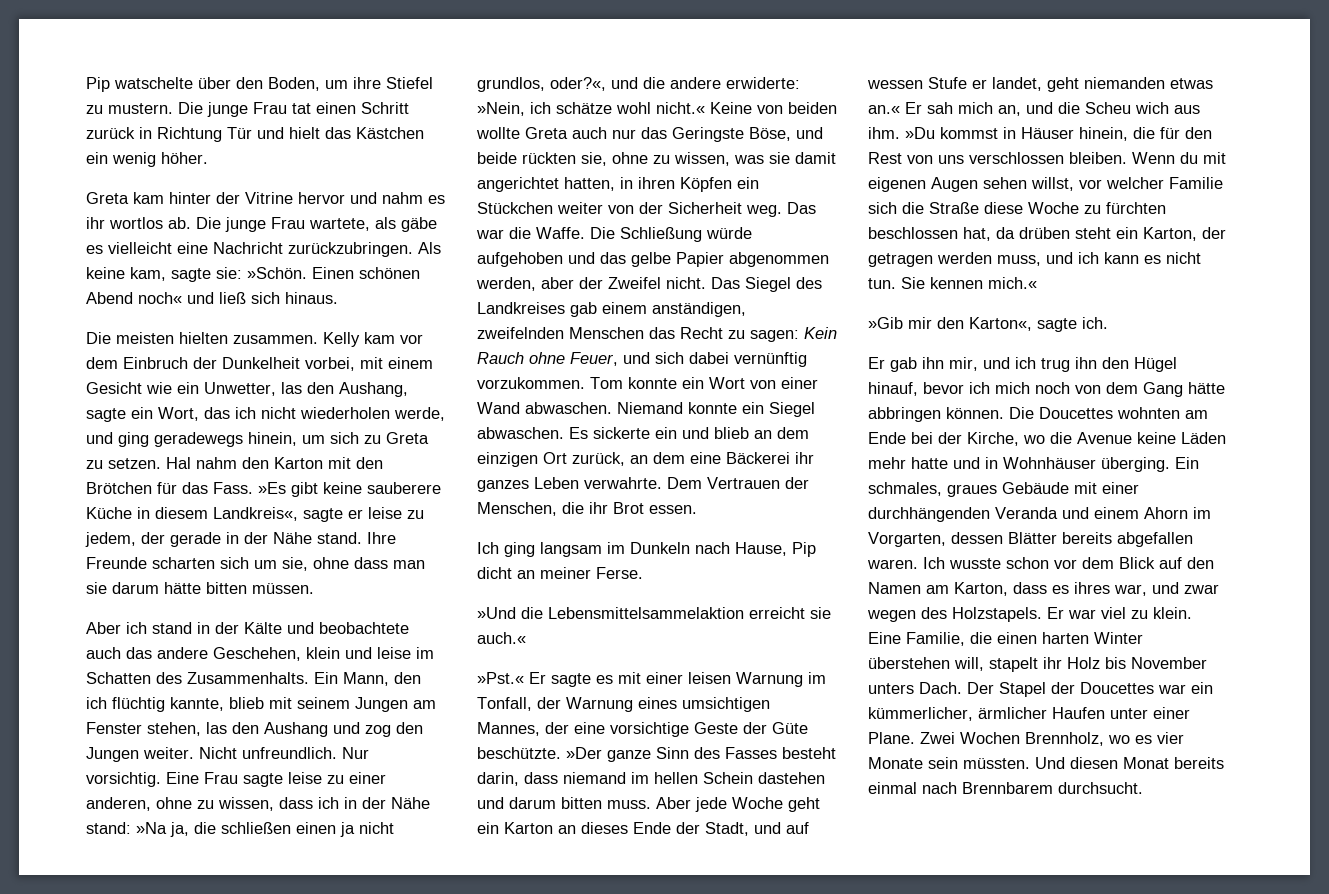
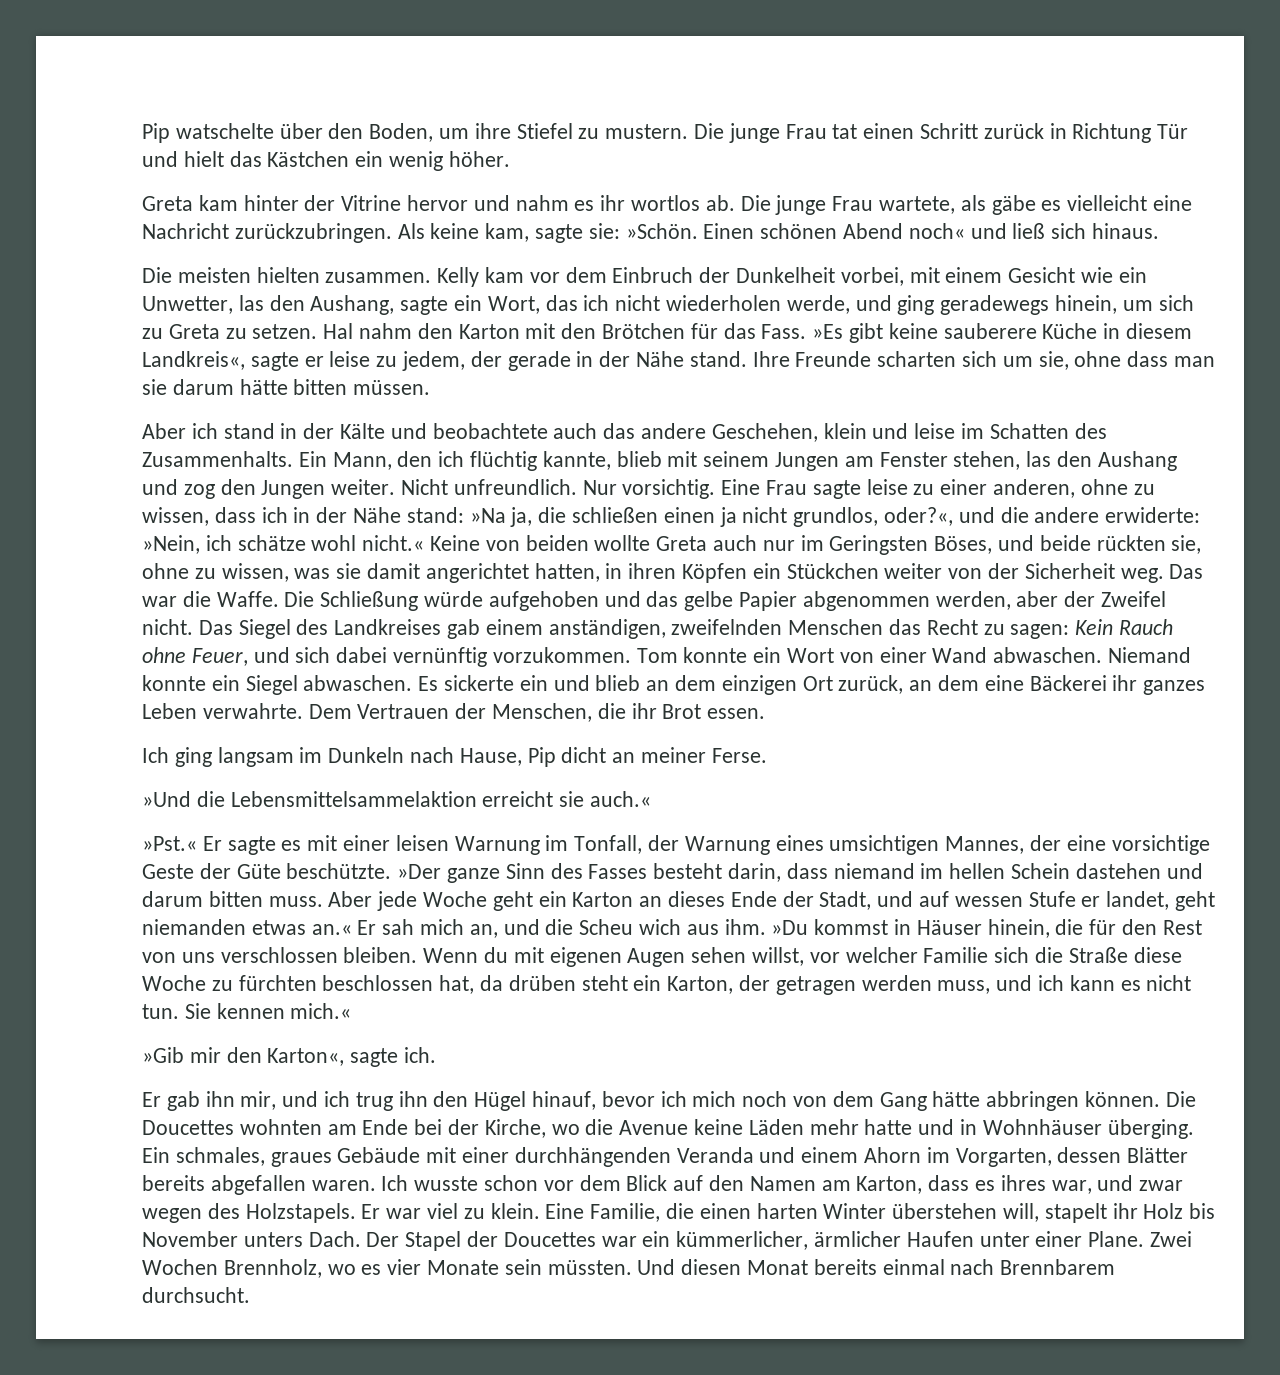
[641,127,791,142] das Geringste Böse, -> [800,535,993,555] im Geringsten Böses,

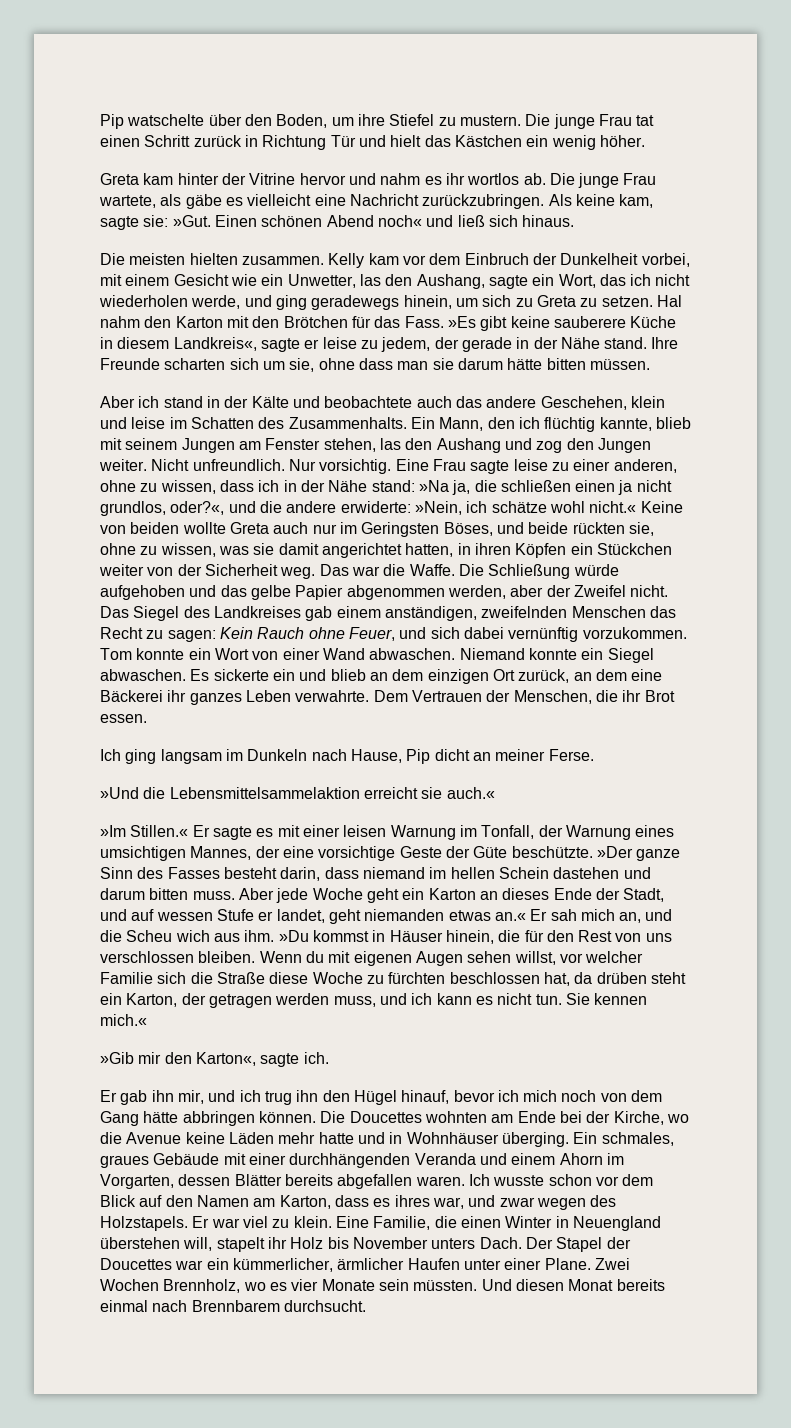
[625,223,698,239] »Schön. -> [172,215,211,227] »Gut.
[142,836,197,851] »Pst.« -> [100,825,189,837] »Im Stillen.«
[756,1203,887,1219] harten Winter -> [505,1216,661,1231] Winter in Neuengland

